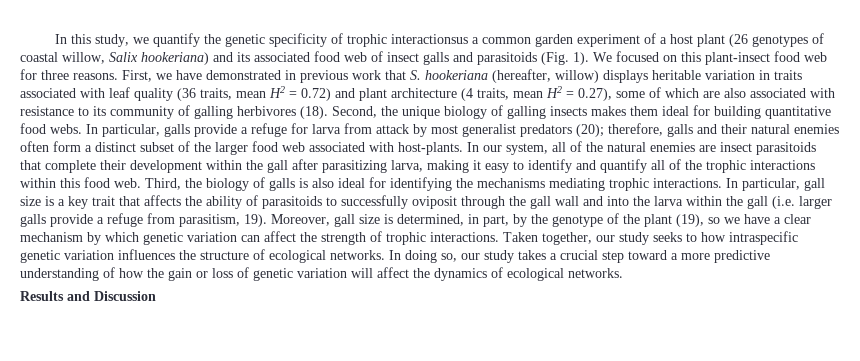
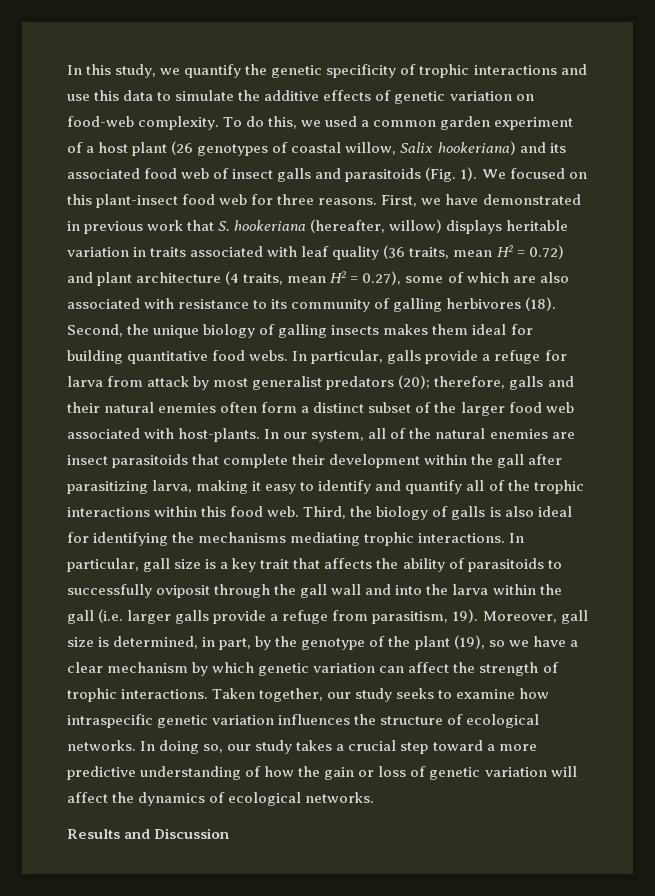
[390,34,468,44] interactionsus -> [473,64,587,75] [67,90,534,104] [67,116,358,130] interactions and use this data to simulate the additive effects of genetic variation on food-web complexity. To do this, we used
(697, 237) none -> [456,689,516,699] examine

